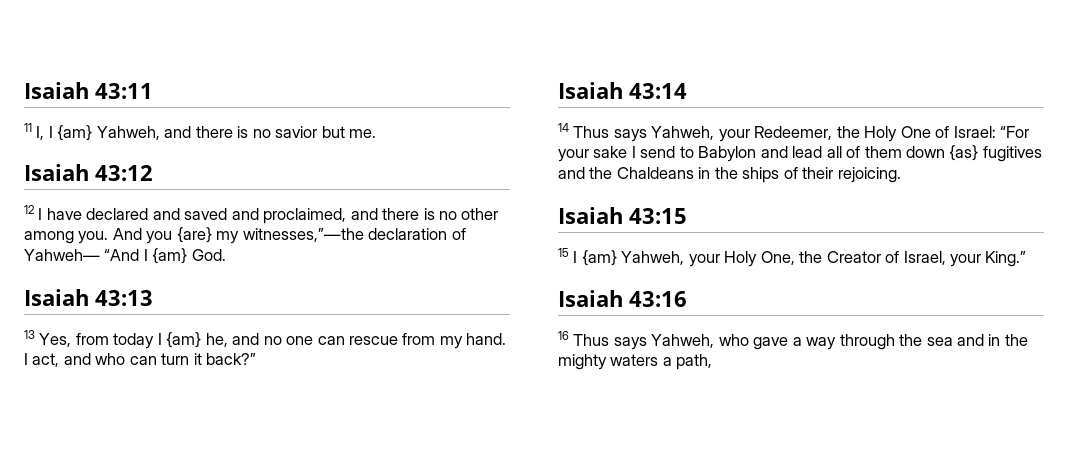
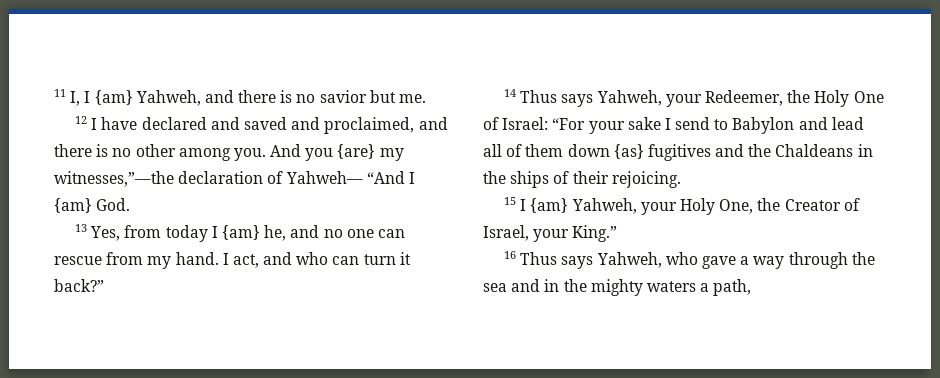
[24,82,153,99] Isaiah 43:11 // -> (54, 93) none
[24,164,153,181] // Isaiah 43:12 -> (427, 98) none
[24,289,153,306] // Isaiah 43:13 -> (131, 204) none
[558,82,687,99] // Isaiah 43:14 -> (104, 285) none
[558,207,687,224] // Isaiah 43:15 -> (681, 179) none
[558,290,687,307] // Isaiah 43:16 -> (618, 233) none

